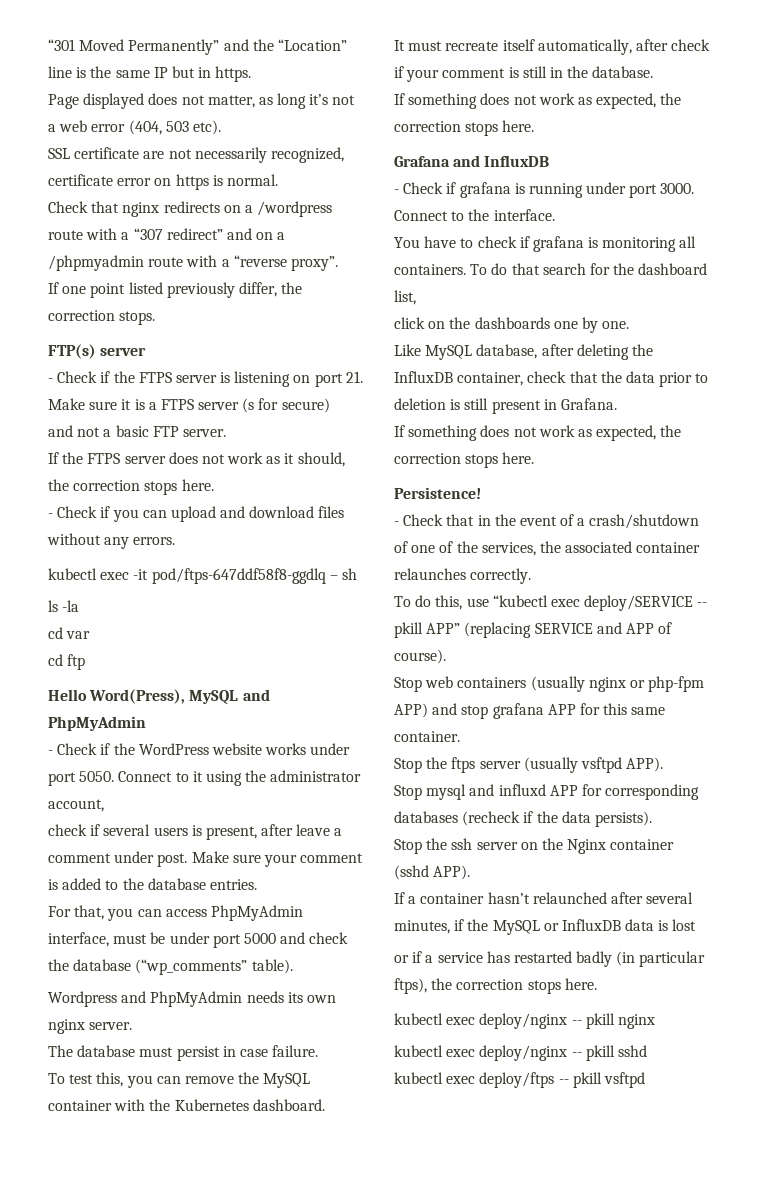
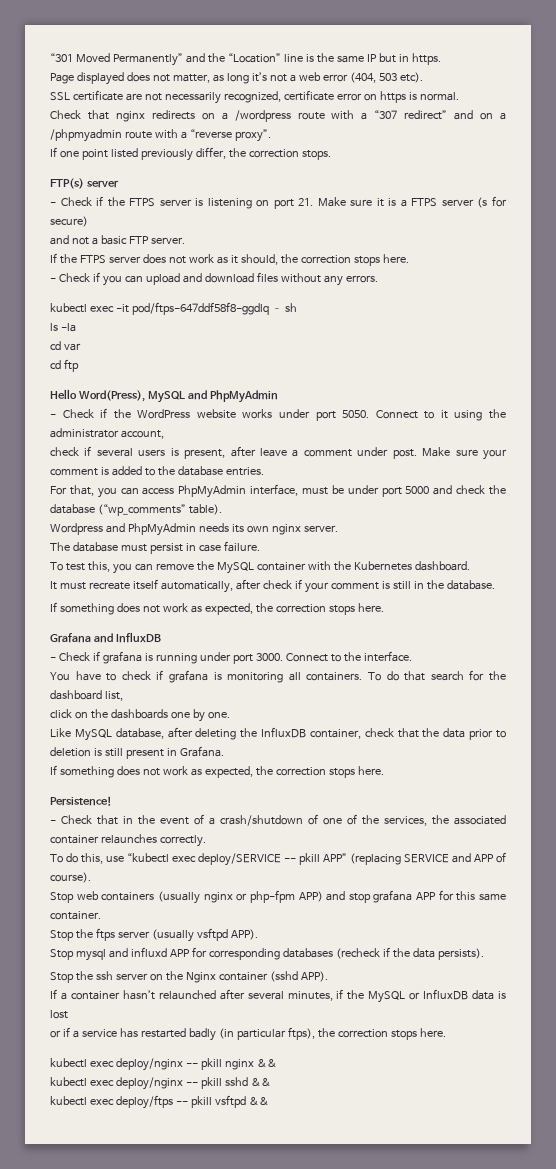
(655, 1021) none -> [256,1059,277,1067] &&
(647, 1051) none -> [250,1078,271,1086] &&
(645, 1080) none -> [248,1097,269,1105] &&

